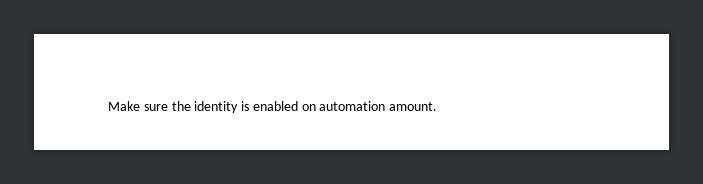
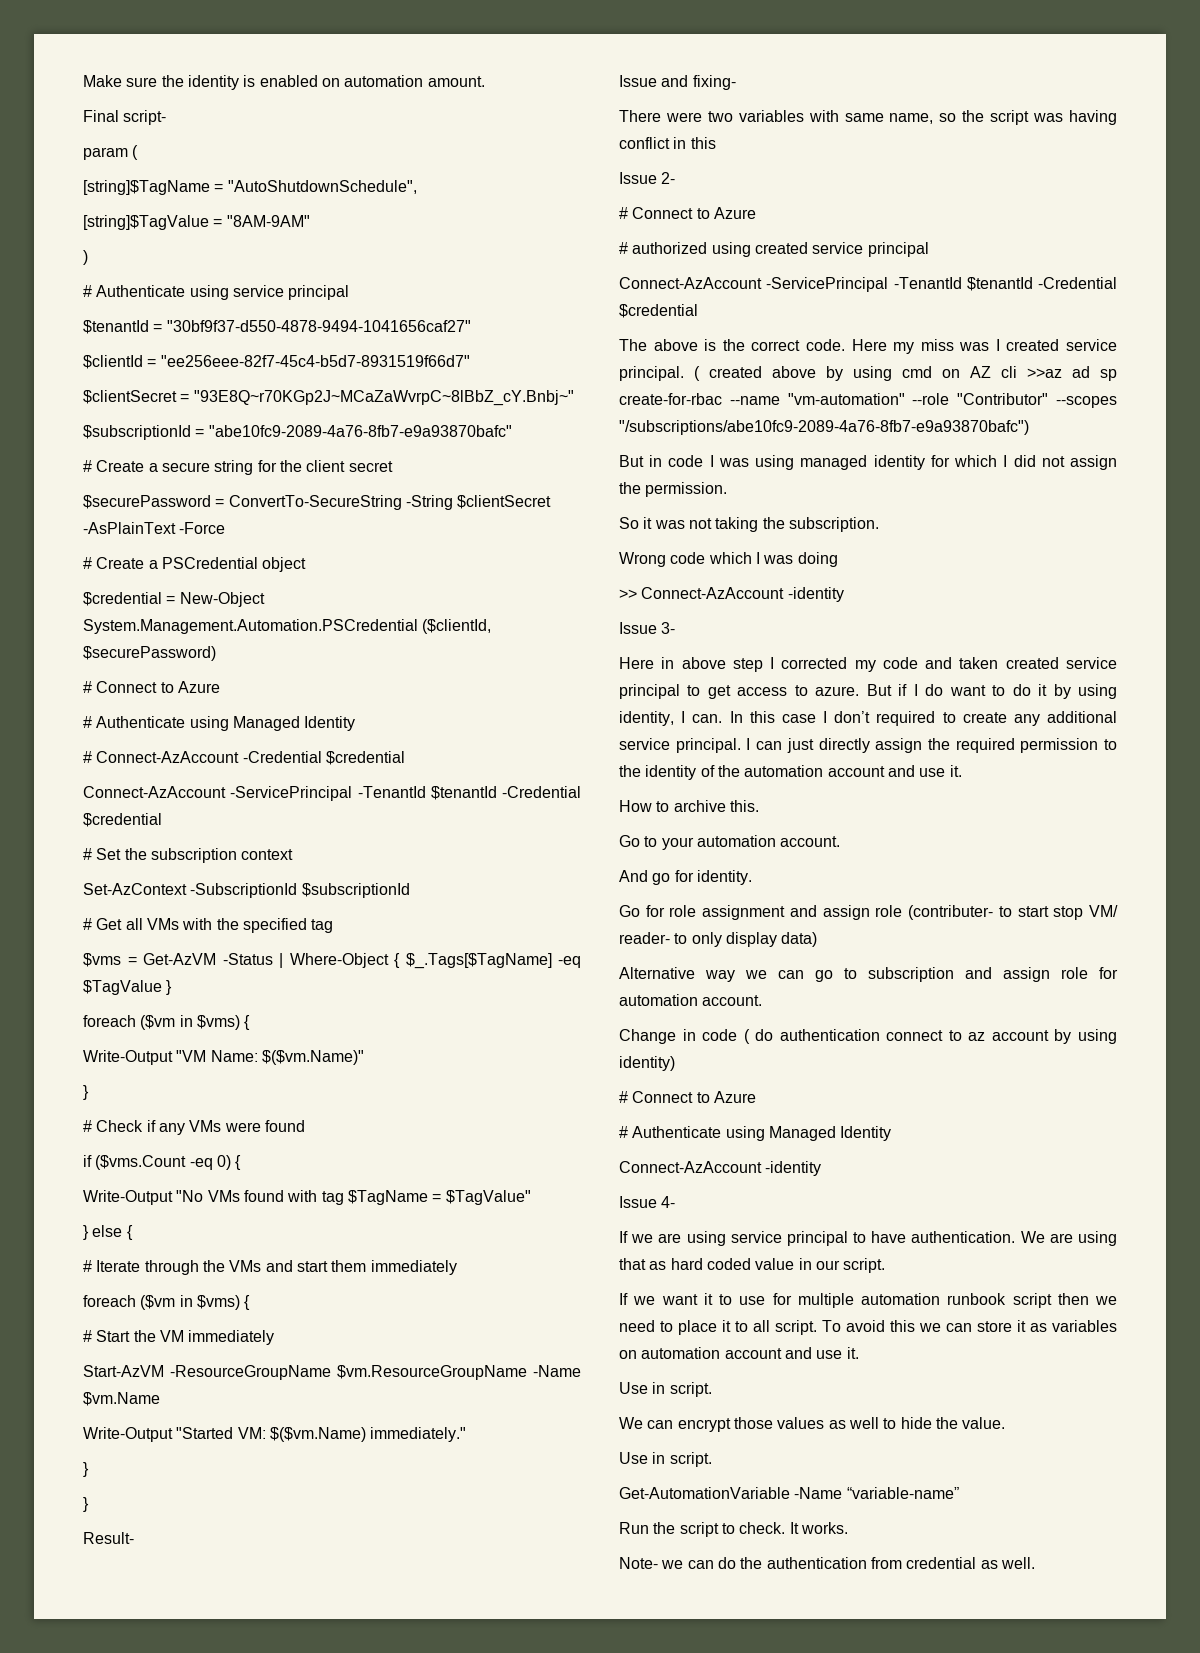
(438, 106) none -> [83,110,167,125] [83,145,139,160] [83,180,417,195] [83,215,310,230] [83,250,88,265] [83,285,350,300] [83,320,471,334] [83,355,470,369] [83,390,574,406] [83,425,512,440] [83,460,393,475] [83,495,552,510] [83,522,226,534] [83,557,307,572] [83,592,265,607] [83,619,492,634] [83,646,216,661] [83,681,220,693] [83,716,356,731] [83,751,405,765] [83,786,581,801] [83,813,162,827] [83,848,294,863] [83,883,410,898] [83,918,334,933] [83,953,581,969] [83,980,173,995] [83,1015,251,1030] [83,1050,364,1065] [83,1085,89,1100] [83,1120,305,1135] [83,1155,242,1170] [83,1190,531,1205] [83,1225,133,1240] [83,1260,457,1275] [83,1295,251,1310] [83,1330,275,1345] [83,1365,581,1380] [83,1392,160,1406] [83,1427,467,1442] [83,1462,89,1477] [83,1497,89,1512] [83,1532,134,1544] [619,75,736,90] [619,110,1117,125] [619,137,716,149] [619,172,676,184] [619,207,756,219] [619,242,929,257] [619,277,1117,292] [619,304,698,318] [619,339,1117,354] [619,366,1117,381] [619,393,1117,408] [619,420,1029,435] [619,455,1117,470] [619,482,728,497] [619,517,879,532] [619,552,838,567] [619,587,844,602] [619,622,676,634] [619,657,1117,672] [619,684,1117,699] [619,711,1117,726] [619,738,1117,753] [619,765,962,780] [619,800,759,812] [619,835,841,850] [619,870,752,885] [619,905,1118,920] [619,932,818,947] [619,967,1118,982] [619,994,763,1006] [619,1029,1117,1044] [619,1056,675,1071] [619,1091,756,1103] [619,1126,892,1141] [619,1161,822,1176] [619,1196,676,1208] [619,1231,1117,1246] [619,1258,886,1273] [619,1293,1117,1308] [619,1320,1117,1335] [619,1347,859,1359] [619,1382,712,1397] [619,1417,1006,1432] [619,1452,712,1467] [619,1487,959,1499] [619,1522,848,1537] [619,1557,1035,1569] // Final script- // param ( // [string]$TagName = "AutoShutdownSchedule", // [string]$TagValue = "8AM-9AM" // ) // # Authenticate using service principal // $tenantId = "30bf9f37-d550-4878-9494-1041656caf27" // $clientId = "ee256eee-82f7-45c4-b5d7-8931519f66d7" // $clientSecret = "93E8Q~r70KGp2J~MCaZaWvrpC~8lBbZ_cY.Bnbj~" // $subscriptionId = "abe10fc9-2089-4a76-8fb7-e9a93870bafc" // # Create a secure string for the client secret // $securePassword = ConvertTo-SecureString -String $clientSecret -AsPlainText -Force // # Create a PSCredential object // $credential = New-Object System.Management.Automation.PSCredential ($clientId, $securePassword) // # Connect to Azure // # Authenticate using Managed Identity // # Connect-AzAccount -Credential $credential // Connect-AzAccount -ServicePrincipal -TenantId $tenantId -Credential $credential // # Set the subscription context // Set-AzContext -SubscriptionId $subscriptionId // # Get all VMs with the specified tag // $vms = Get-AzVM -Status | Where-Object { $_.Tags[$TagName] -eq $TagValue } // foreach ($vm in $vms) { // Write-Output "VM Name: $($vm.Name)" // } // # Check if any VMs were found // if ($vms.Count -eq 0) { // Write-Output "No VMs found with tag $TagName = $TagValue" // } else { // # Iterate through the VMs and start them immediately // foreach ($vm in $vms) { // # Start the VM immediately // Start-AzVM -ResourceGroupName $vm.ResourceGroupName -Name $vm.Name // Write-Output "Started VM: $($vm.Name) immediately." // } // } // Result- // Issue and fixing- // There were two variables with same name, so the script was having conflict in this // Issue 2- // # Connect to Azure // # authorized using created service principal // Connect-AzAccount -ServicePrincipal -TenantId $tenantId -Credential $credential // The above is the correct code. Here my miss was I created service principal. ( created above by using cmd on AZ cli >>az ad sp create-for-rbac --name "vm-automation" --role "Contributor" --scopes "/subscriptions/abe10fc9-2089-4a76-8fb7-e9a93870bafc") // But in code I was using managed identity for which I did not assign the permission. // So it was not taking the subscription. // Wrong code which I was doing // >> Connect-AzAccount -identity // Issue 3- // Here in above step I corrected my code and taken created service principal to get access to azure. But if I do want to do it by using identity, I can. In this case I don’t required to create any additional service principal. I can just directly assign the required permission to the identity of the automation account and use it. // How to archive this. // Go to your automation account. // And go for identity. // Go for role assignment and assign role (contributer- to start stop VM/ reader- to only display data) // Alternative way we can go to subscription and assign role for automation account. // Change in code ( do authentication connect to az account by using identity) // # Connect to Azure // # Authenticate using Managed Identity // Connect-AzAccount -identity // Issue 4- // If we are using service principal to have authentication. We are using that as hard coded value in our script. // If we want it to use for multiple automation runbook script then we need to place it to all script. To avoid this we can store it as variables on automation account and use it. // Use in script. // We can encrypt those values as well to hide the value. // Use in script. // Get-AutomationVariable -Name “variable-name” // Run the script to check. It works. // Note- we can do the authentication from credential as well.

